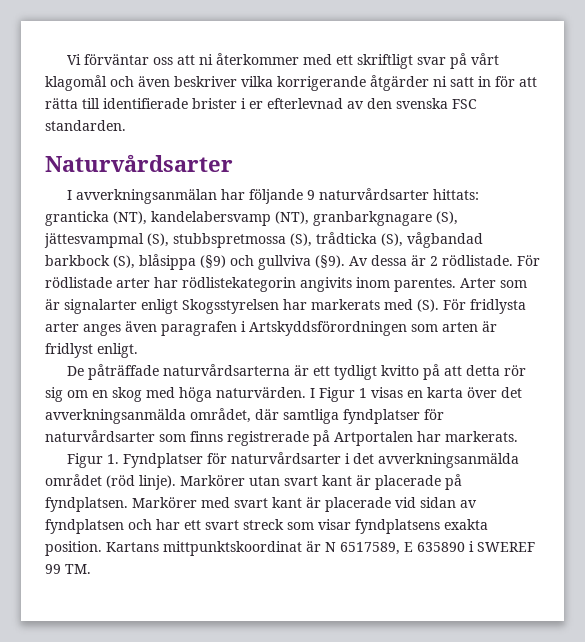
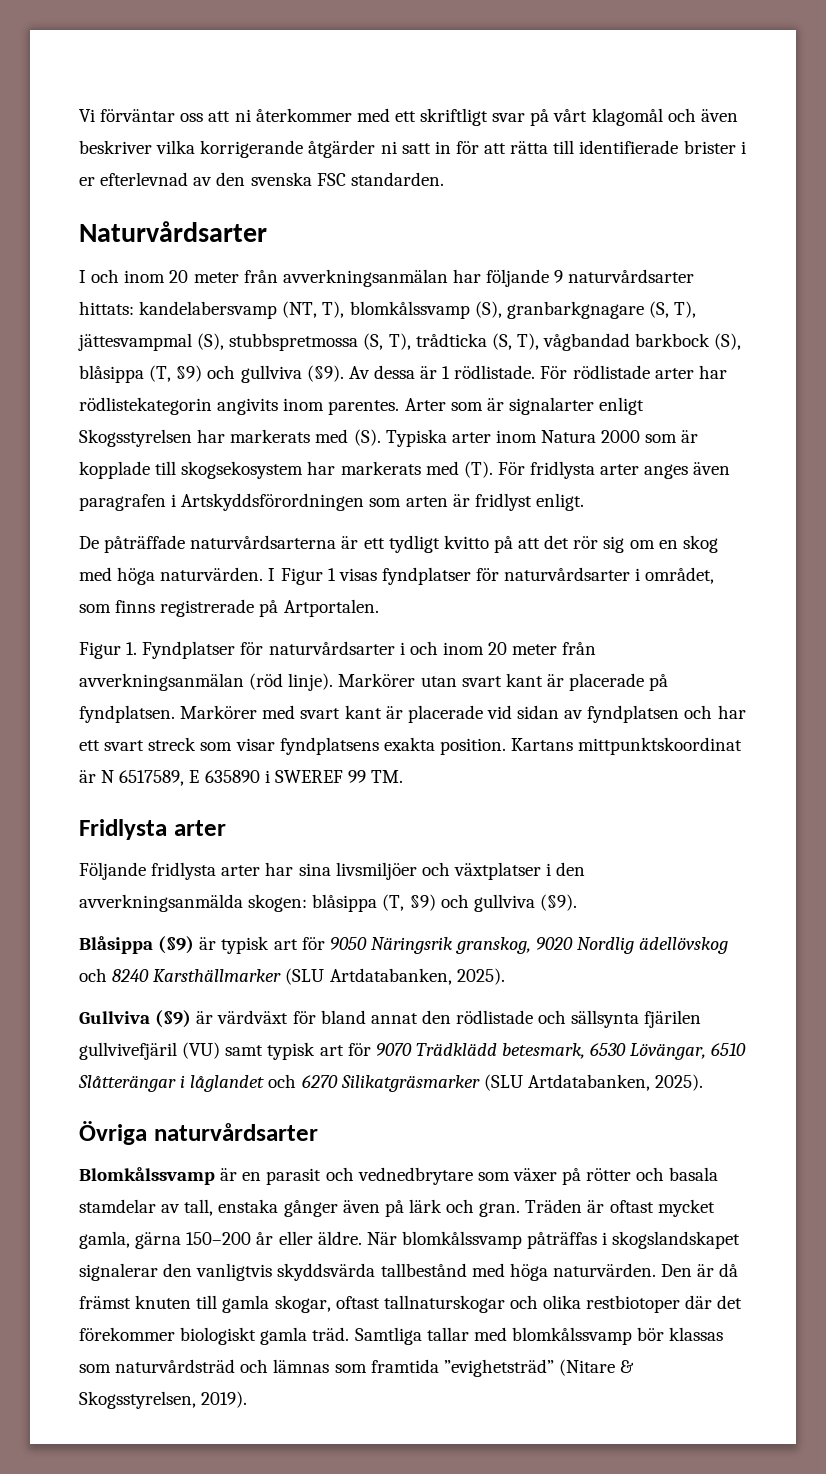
(72, 195) none -> [91,269,278,283] och inom 20 meter från
[45,211,458,226] [44,232,403,248] granticka (NT), kandelabersvamp (NT), granbarkgnagare (S), jättesvampmal (S), stubbspretmossa (S), trådticka (S), -> [139,301,697,319] [78,333,539,351] kandelabersvamp (NT, T), blomkålssvamp (S), granbarkgnagare (S, T), jättesvampmal (S), stubbspretmossa (S, T), trådticka (S, T),
[200,255,226,268] (§9) -> [149,365,203,382] (T, §9)
[430,256,438,266] 2 -> [442,366,451,379] 1
(439, 305) none -> [385,429,699,447] [79,461,493,479] Typiska arter inom Natura 2000 som är kopplade till skogsekosystem har markerats med (T).
[465,365,500,376] detta -> [544,535,570,549] det
[407,387,522,398] [45,408,339,424] en karta över det avverkningsanmälda området, där samtliga -> (377, 574) none
(155, 436) none -> [635,567,715,584] i området,
[334,431,518,446] Artportalen har markerats. -> [283,599,379,617] Artportalen.
[352,453,519,468] [45,474,102,486] det avverkningsanmälda området -> [409,641,597,655] [79,673,244,691] och inom 20 meter från avverkningsanmälan
(91, 569) none -> [79,819,226,840] [79,862,586,880] [79,894,577,912] [79,936,729,954] [79,968,505,985] [79,1010,702,1028] [79,1042,747,1060] [78,1074,704,1092] [79,1121,318,1145] [79,1167,719,1185] [79,1199,715,1217] [79,1231,741,1249] [79,1263,739,1281] [79,1295,743,1313] [79,1327,724,1345] [79,1359,635,1377] [79,1391,248,1409] // Fridlysta arter // Följande fridlysta arter har sina livsmiljöer och växtplatser i den avverkningsanmälda skogen: blåsippa (T, §9) och gullviva (§9). // Blåsippa (§9) är typisk art för 9050 Näringsrik granskog, 9020 Nordlig ädellövskog och 8240 Karsthällmarker (SLU Artdatabanken, 2025). // Gullviva (§9) är värdväxt för bland annat den rödlistade och sällsynta fjärilen gullvivefjäril (VU) samt typisk art för 9070 Trädklädd betesmark, 6530 Lövängar, 6510 Slåtterängar i låglandet och 6270 Silikatgräsmarker (SLU Artdatabanken, 2025). // Övriga naturvårdsarter // Blomkålssvamp är en parasit och vednedbrytare som växer på rötter och basala stamdelar av tall, enstaka gånger även på lärk och gran. Träden är oftast mycket gamla, gärna 150–200 år eller äldre. När blomkålssvamp påträffas i skogslandskapet signalerar den vanligtvis skyddsvärda tallbestånd med höga naturvärden. Den är då främst knuten till gamla skogar, oftast tallnaturskogar och olika restbiotoper där det förekommer biologiskt gamla träd. Samtliga tallar med blomkålssvamp bör klassas som naturvårdsträd och lämnas som framtida ”evighetsträd” (Nitare & Skogsstyrelsen, 2019).

